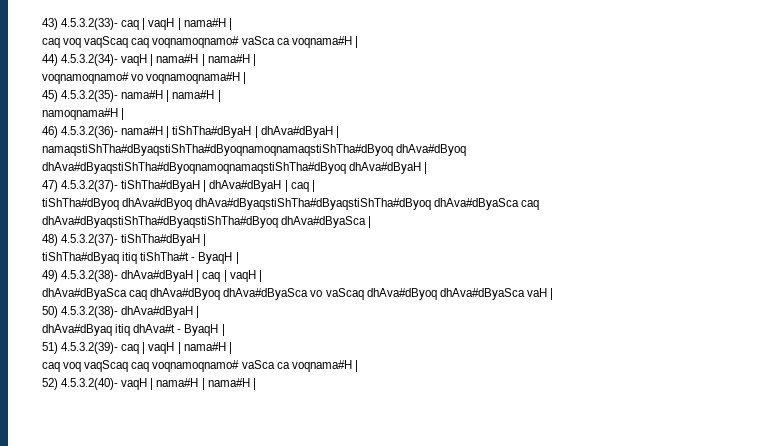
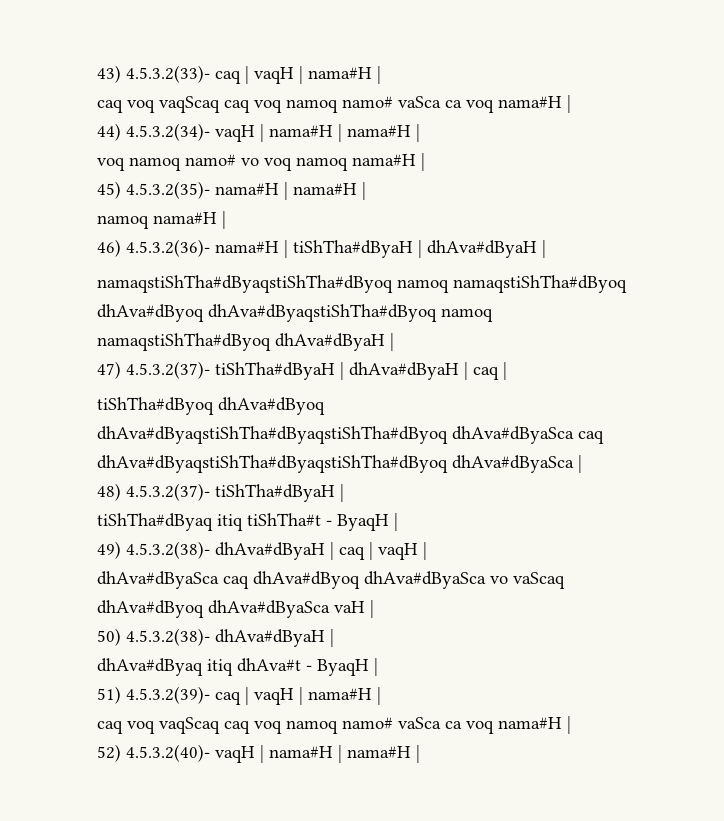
[152,36,352,48] voqnamoqnamo# vaSca ca voqnama#H -> [254,96,562,113] voq namoq namo# vaSca ca voq nama#H
[42,72,241,84] voqnamoqnamo# vo voqnamoqnama#H -> [97,154,416,171] voq namoq namo# vo voq namoq nama#H
[42,108,118,120] namoqnama#H -> [97,212,217,229] namoq nama#H
[42,144,467,156] [42,162,346,174] namaqstiShTha#dByaqstiShTha#dByoqnamoqnamaqstiShTha#dByoq dhAva#dByoq dhAva#dByaqstiShTha#dByoqnamoqnamaqstiShTha#dByoq -> [97,275,627,293] [97,304,493,322] [97,333,271,351] namaqstiShTha#dByaqstiShTha#dByoq namoq namaqstiShTha#dByoq dhAva#dByoq dhAva#dByaqstiShTha#dByoq namoq namaqstiShTha#dByoq
[152,360,352,372] voqnamoqnamo# vaSca ca voqnama#H -> [254,717,562,734] voq namoq namo# vaSca ca voq nama#H

